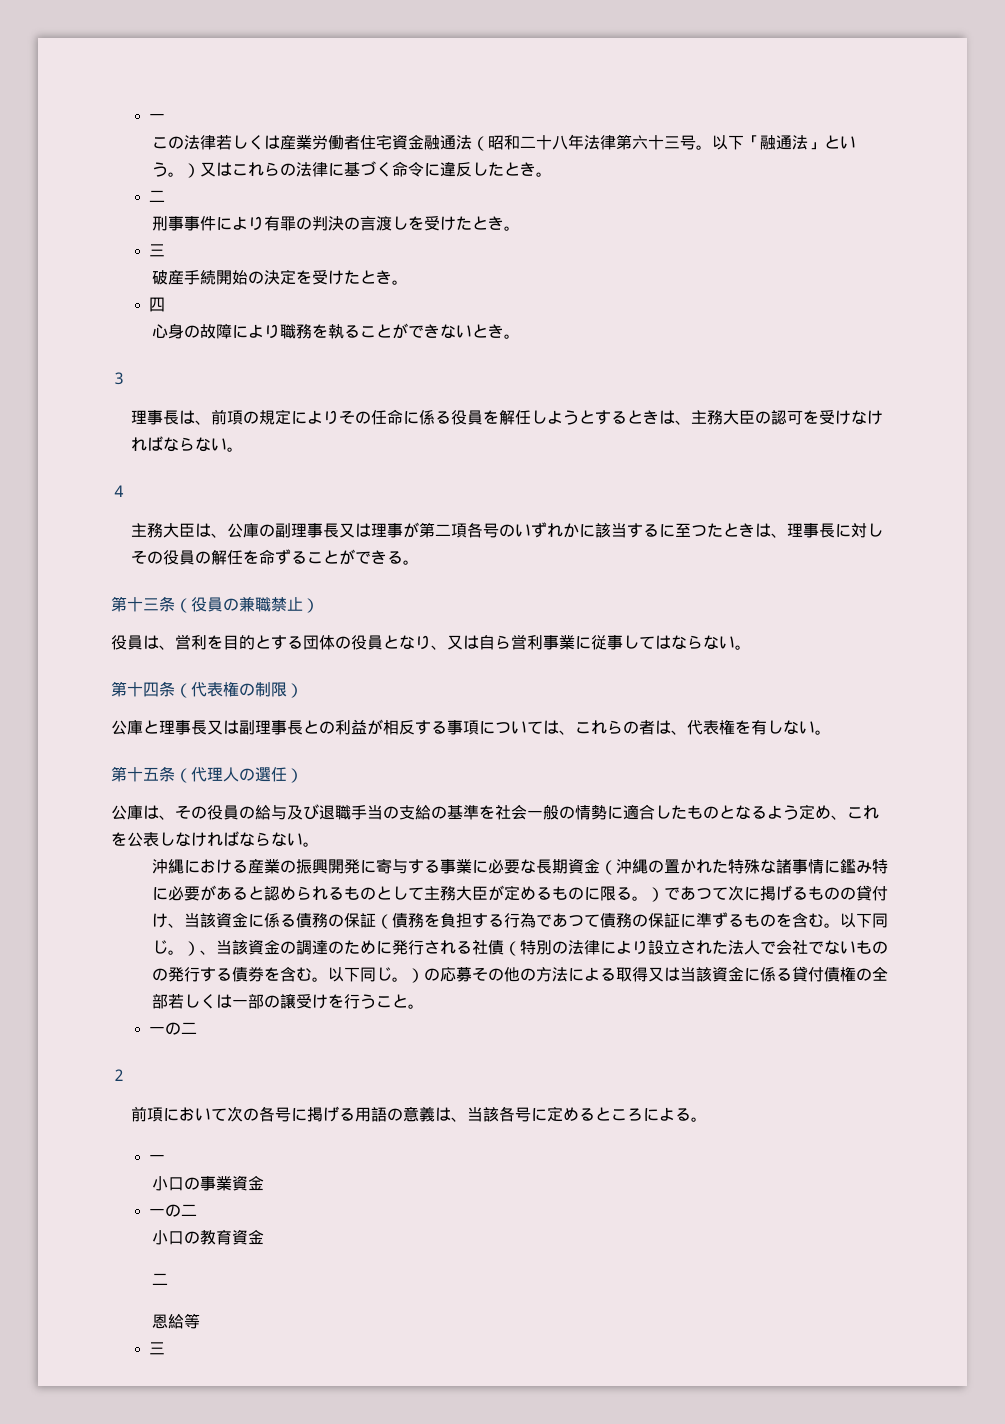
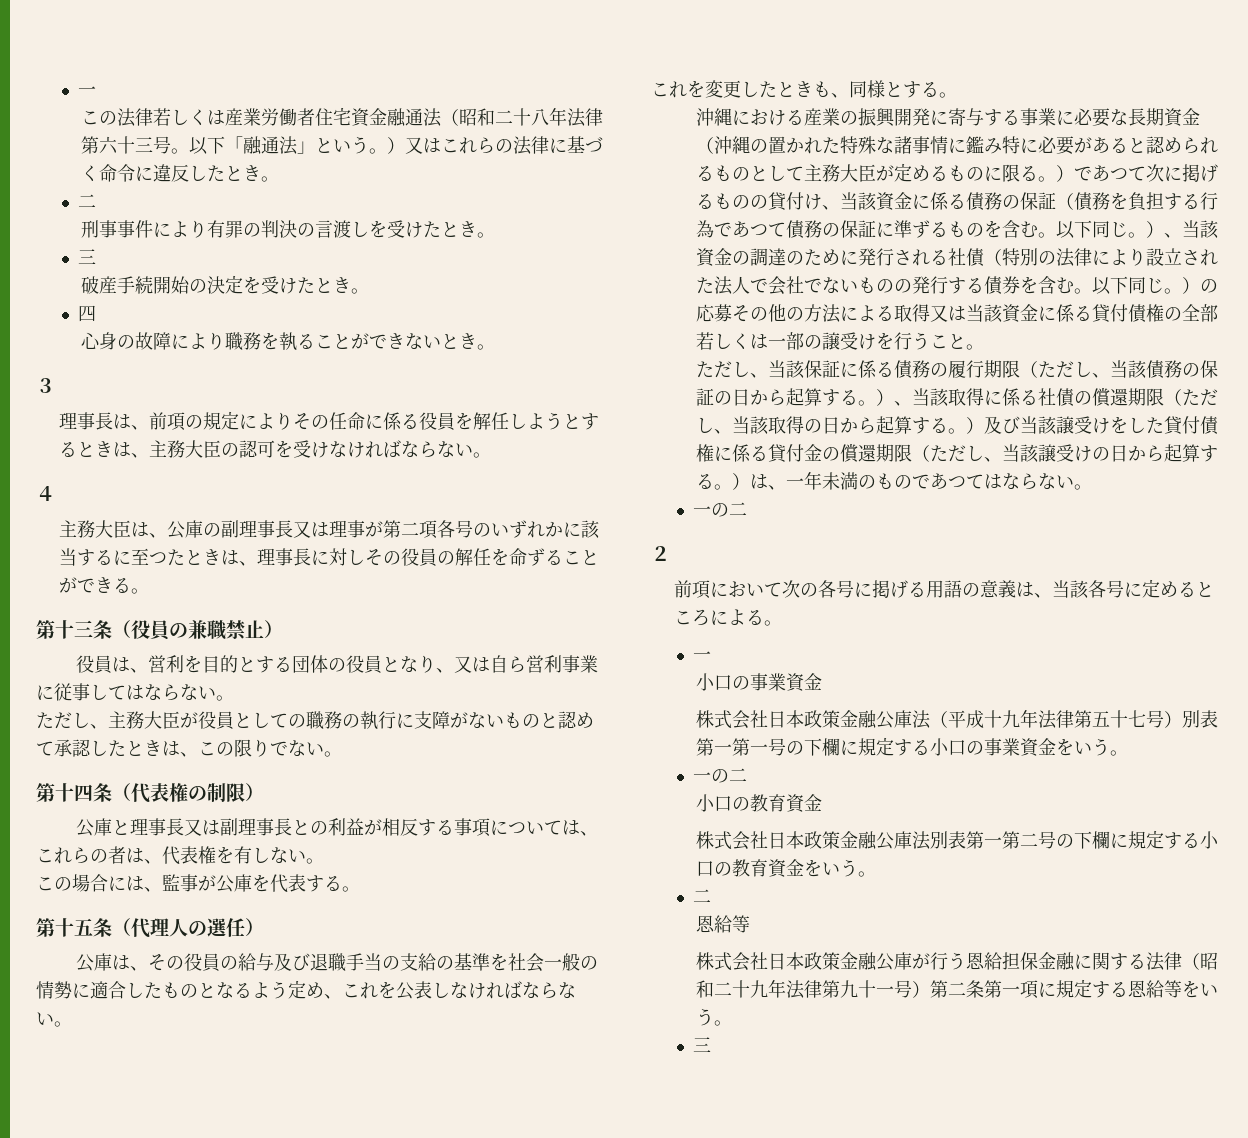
(751, 647) none -> [36,711,594,729] [36,739,342,757] // ただし、主務大臣が役員としての職務の執行に支障がないものと認めて承認したときは、この限りでない。
(831, 732) none -> [36,874,360,893] // この場合には、監事が公庫を代表する。
(319, 844) none -> [651,80,957,98] // これを変更したときも、同様とする。
(424, 1006) none -> [696,360,1219,379] [696,387,1219,407] [696,416,1221,435] [696,443,1219,463] [696,471,1093,490] // ただし、当該保証に係る債務の履行期限（ただし、当該債務の保証の日から起算する。）、当該取得に係る社債の償還期限（ただし、当該取得の日から起算する。）及び当該譲受けをした貸付債権に係る貸付金の償還期限（ただし、当該譲受けの日から起算する。）は、一年未満のものであつてはならない。
(264, 1183) none -> [696,709,1219,729] [696,737,1129,757] // 株式会社日本政策金融公庫法（平成十九年法律第五十七号）別表第一第一号の下欄に規定する小口の事業資金をいう。
[151,1273,168,1285] [151,1313,200,1329] 二 // 恩給等 -> [696,830,1220,850] [696,859,877,878] [693,889,712,903] [696,915,751,933] [696,952,1219,971] [696,979,1219,999] [696,1008,733,1026] 株式会社日本政策金融公庫法別表第一第二号の下欄に規定する小口の教育資金をいう。 // 二 // 恩給等 // 株式会社日本政策金融公庫が行う恩給担保金融に関する法律（昭和二十九年法律第九十一号）第二条第一項に規定する恩給等をいう。

